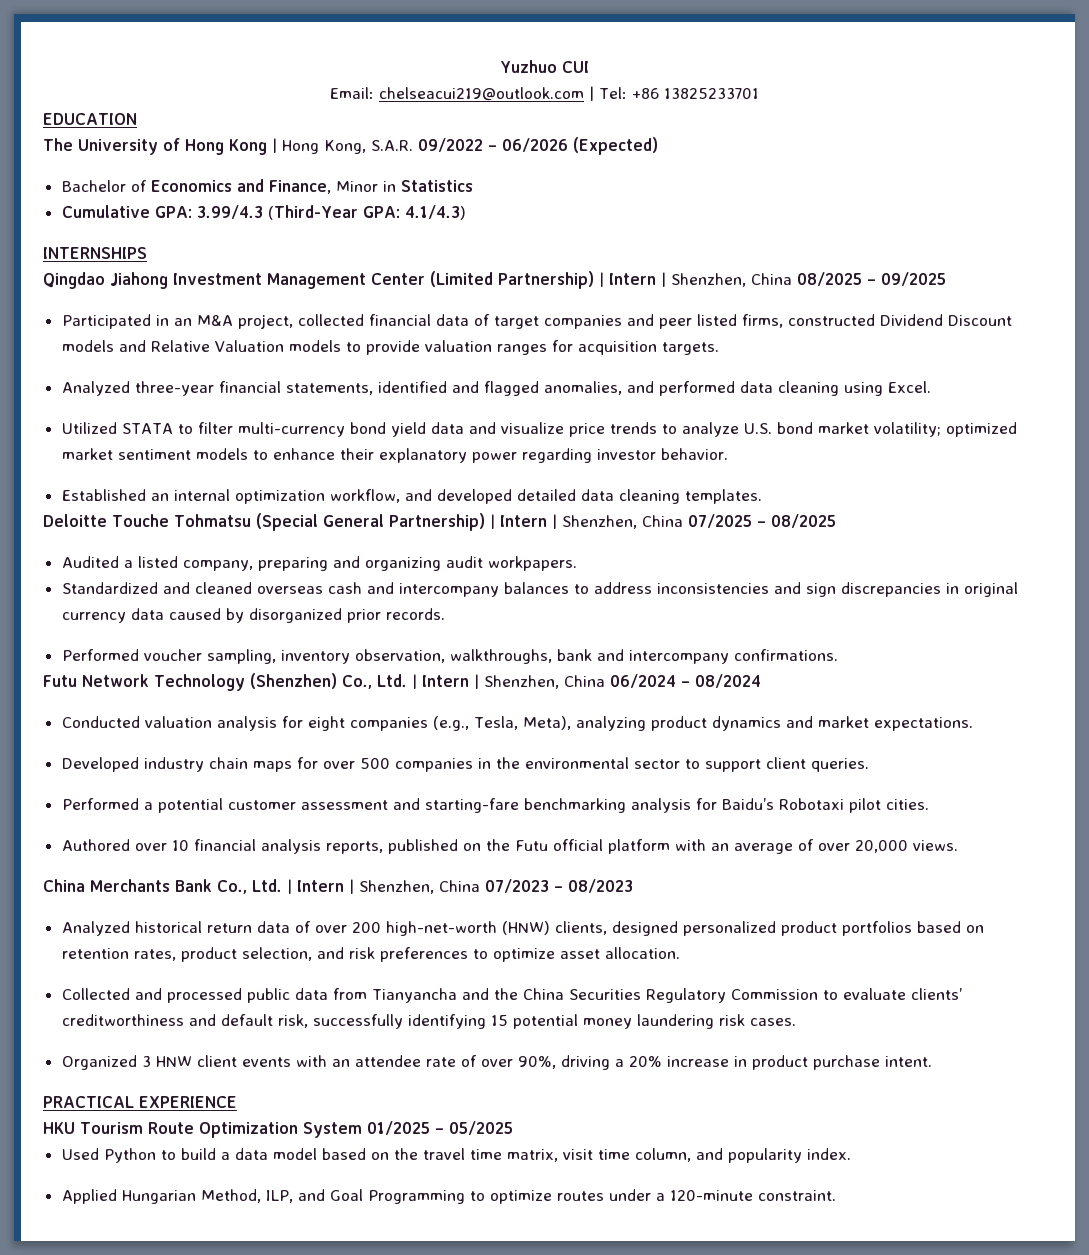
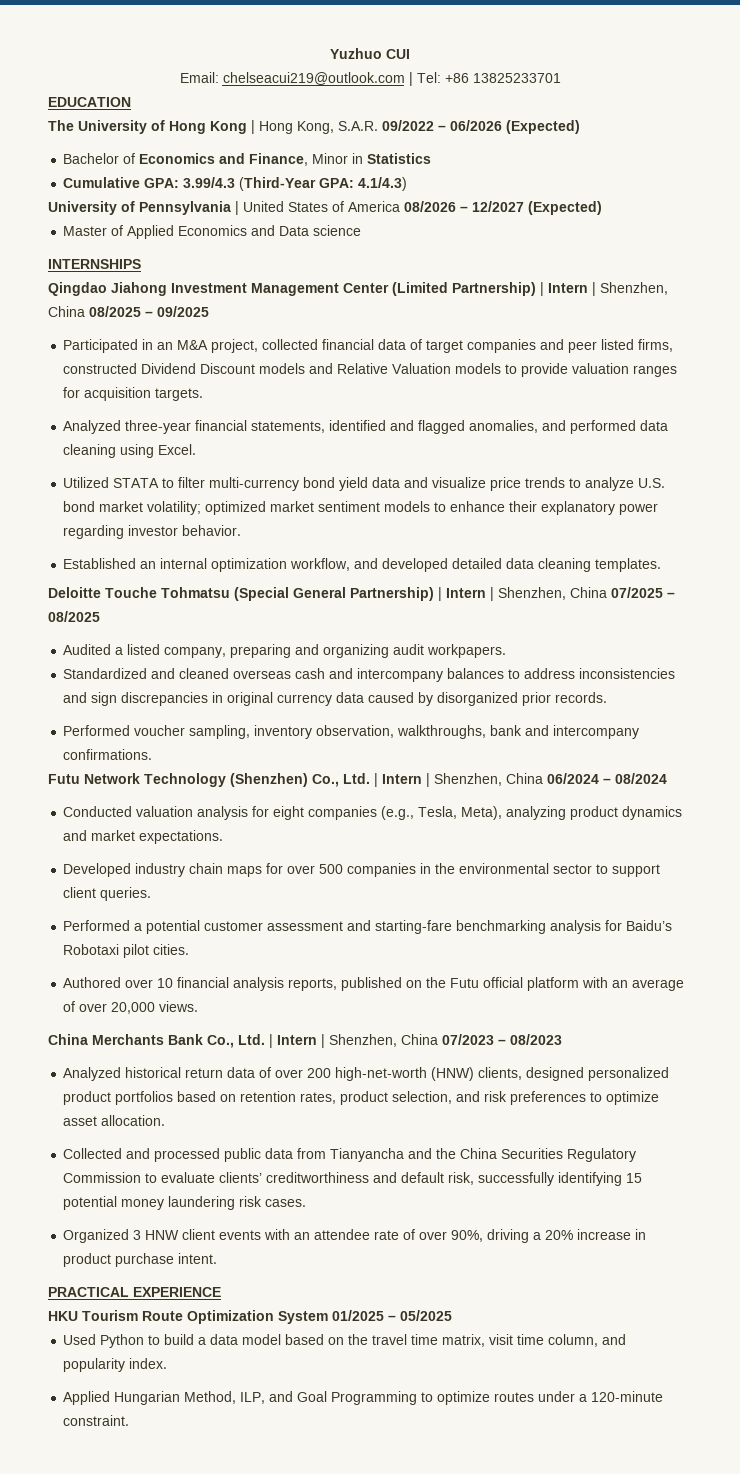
(466, 212) none -> [48,201,602,215] [63,225,362,239] // University of Pennsylvania | United States of America 08/2026 – 12/2027 (Expected) // Master of Applied Economics and Data science

